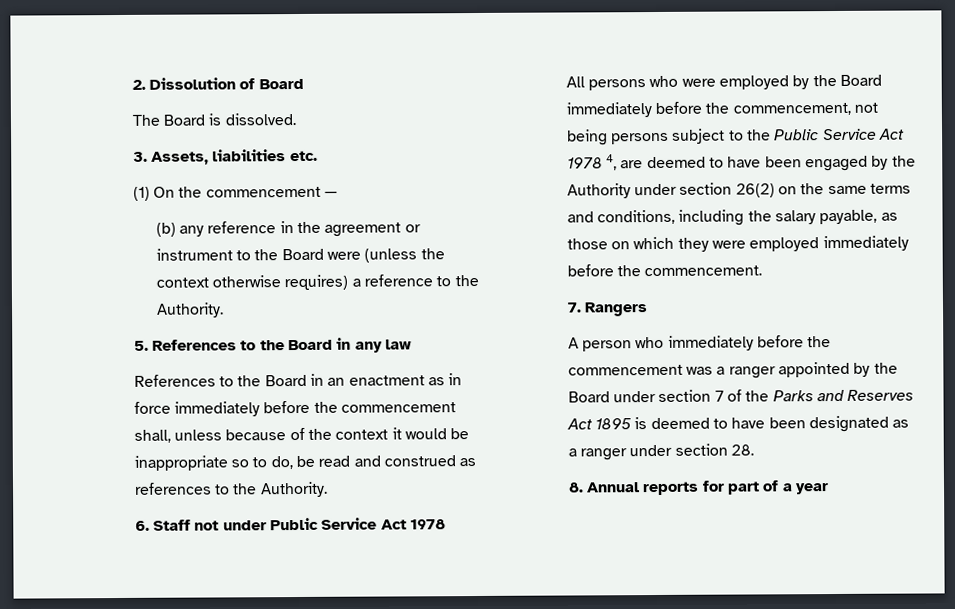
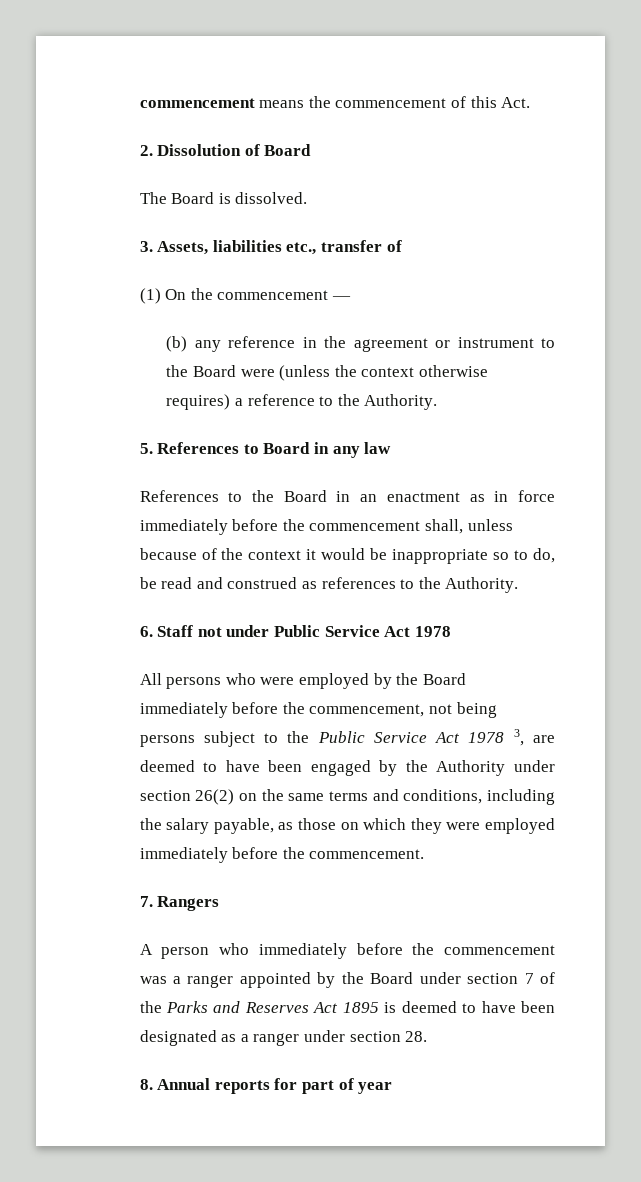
(131, 84) none -> [139,96,531,108] commencement means the commencement of this Act. //
[289,150,318,162] etc. -> [286,240,402,255] etc., transfer of
[259,340,285,351] the -> (259, 449) none
[606,154,618,171] 4, -> [513,729,524,746] 3,
[782,483,793,492] a -> (354, 1084) none

